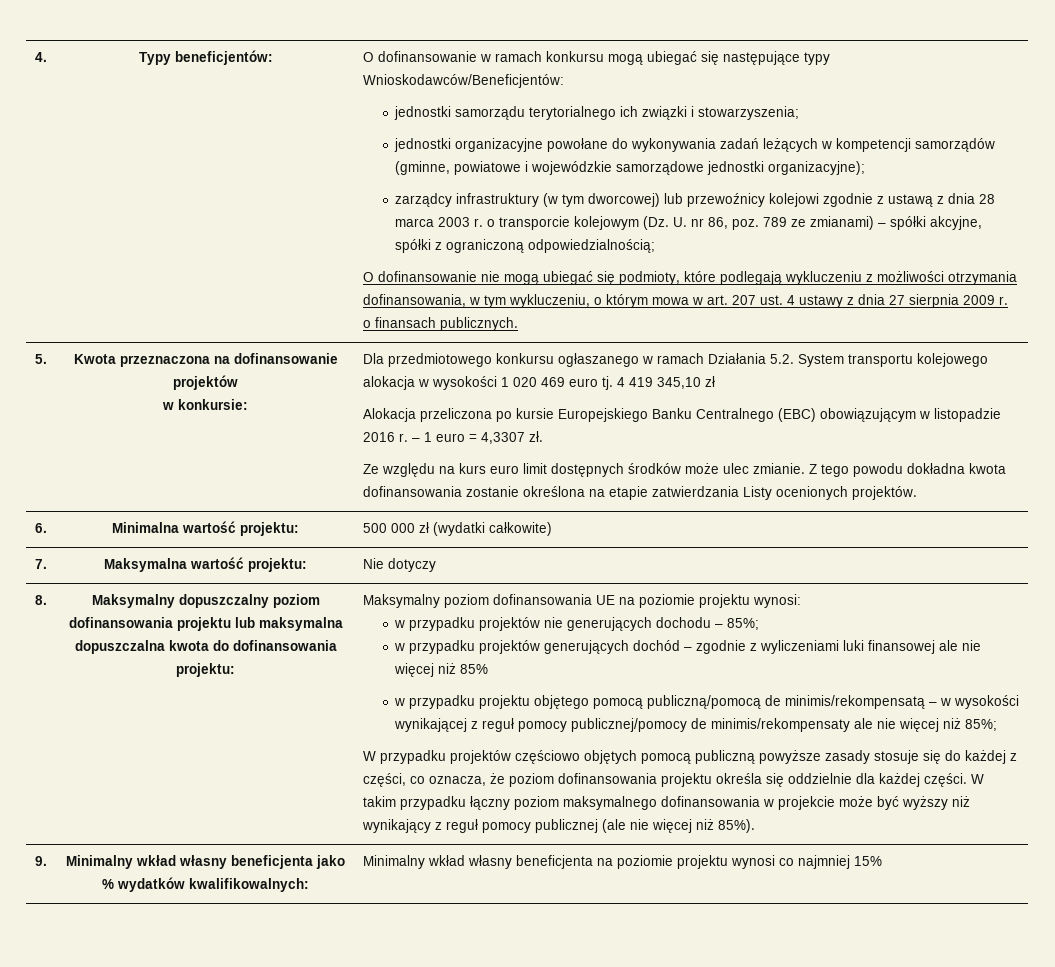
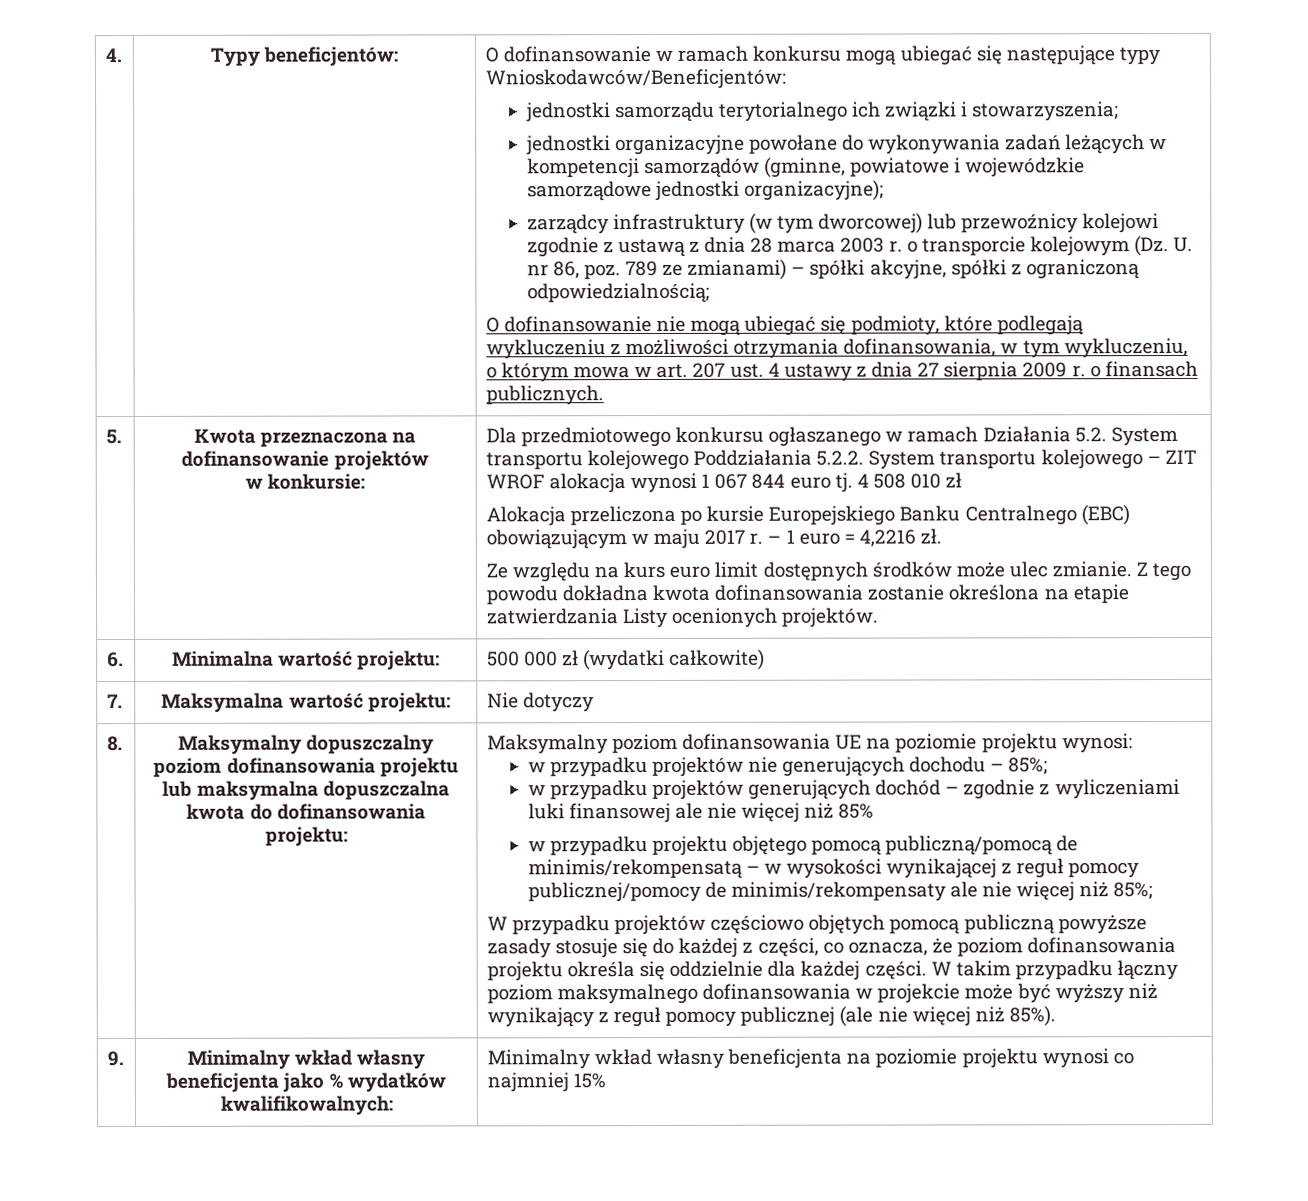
[362,376,565,390] alokacja w wysokości 1 020 469 -> [693,449,1197,470] [485,472,786,494] Poddziałania 5.2.2. System transportu kolejowego – ZIT WROF alokacja wynosi 1 067 844
[628,377,701,389] 419 345,10 -> [872,473,942,489] 508 010
[933,408,1001,422] [362,432,395,442] listopadzie 2016 -> [653,528,746,550] maju 2017
[480,432,525,444] 4,3307 -> [858,529,916,547] 4,2216

